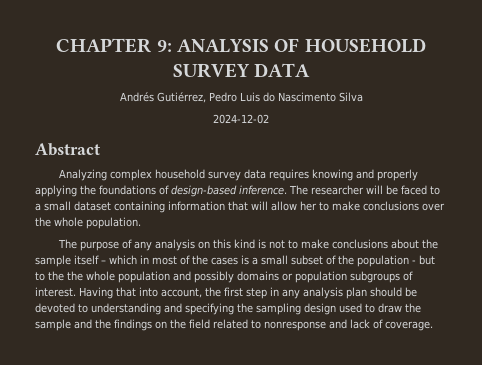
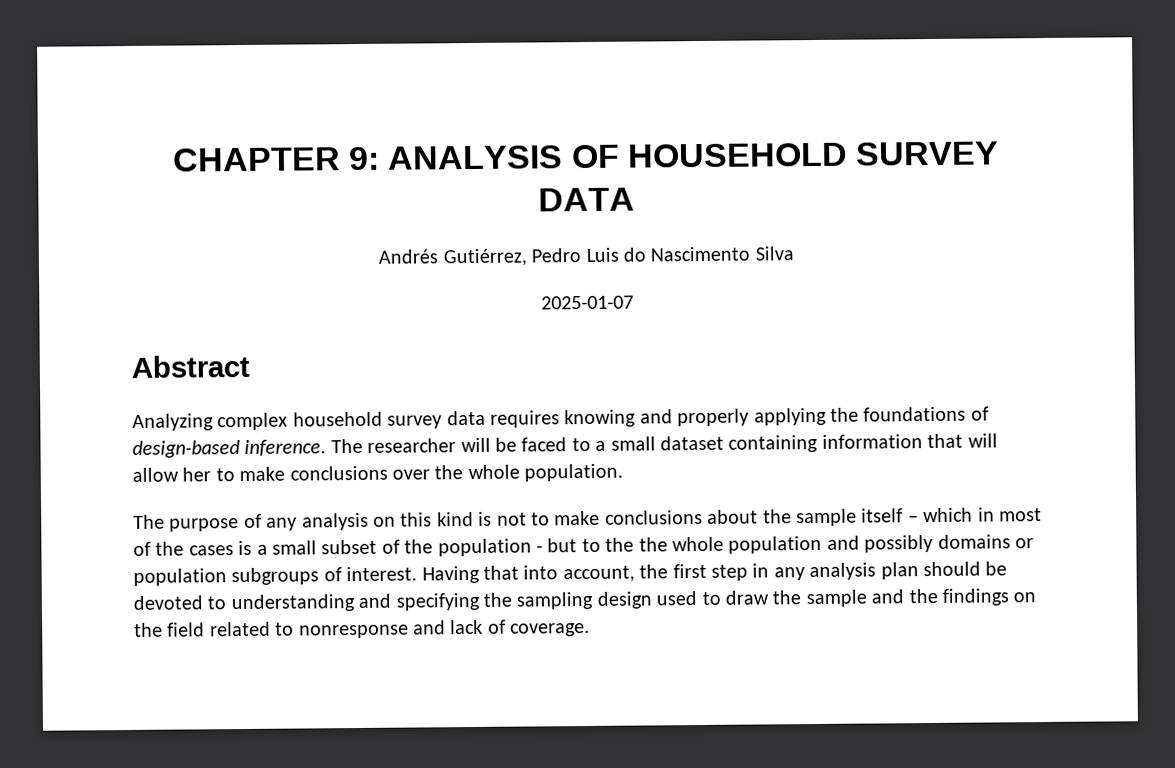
[213,114,269,124] 2024-12-02 -> [540,295,634,310] 2025-01-07

